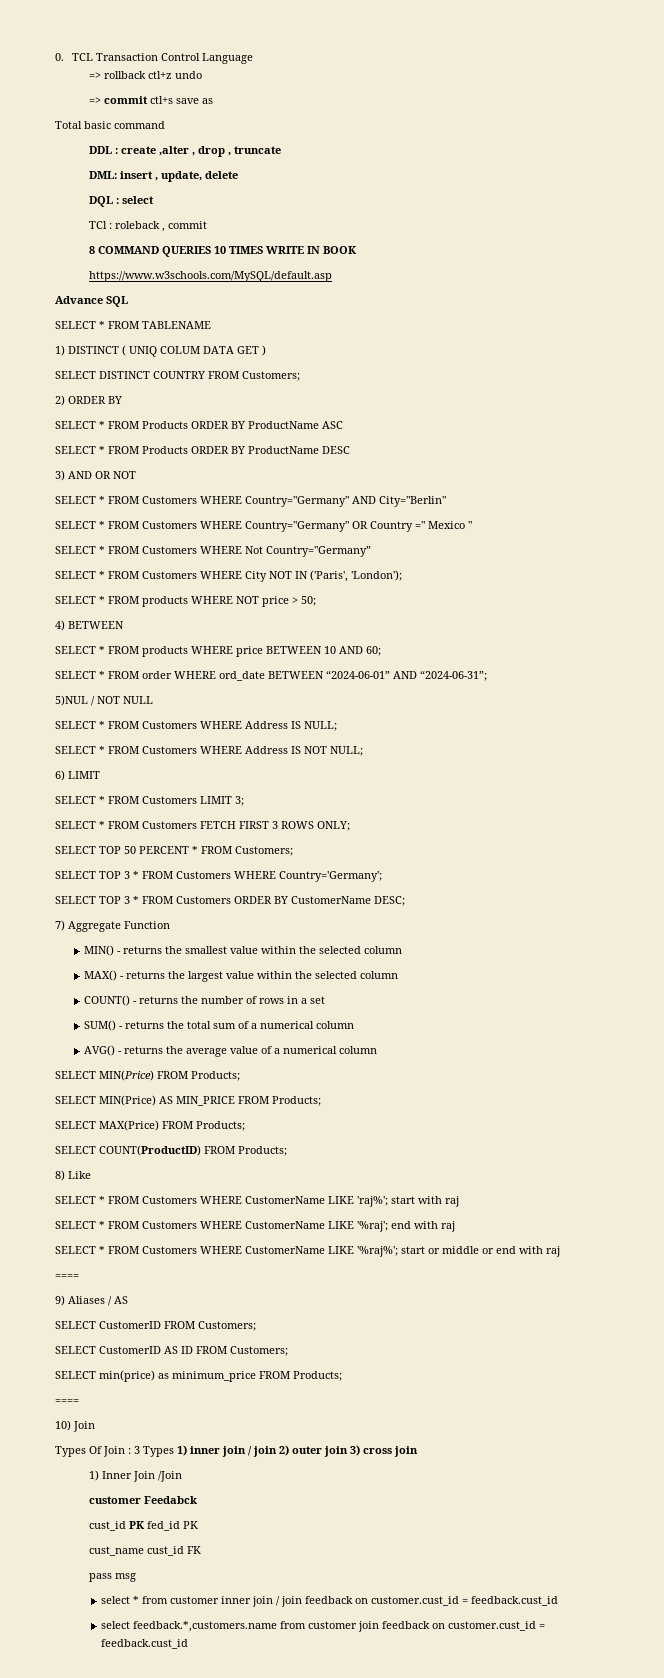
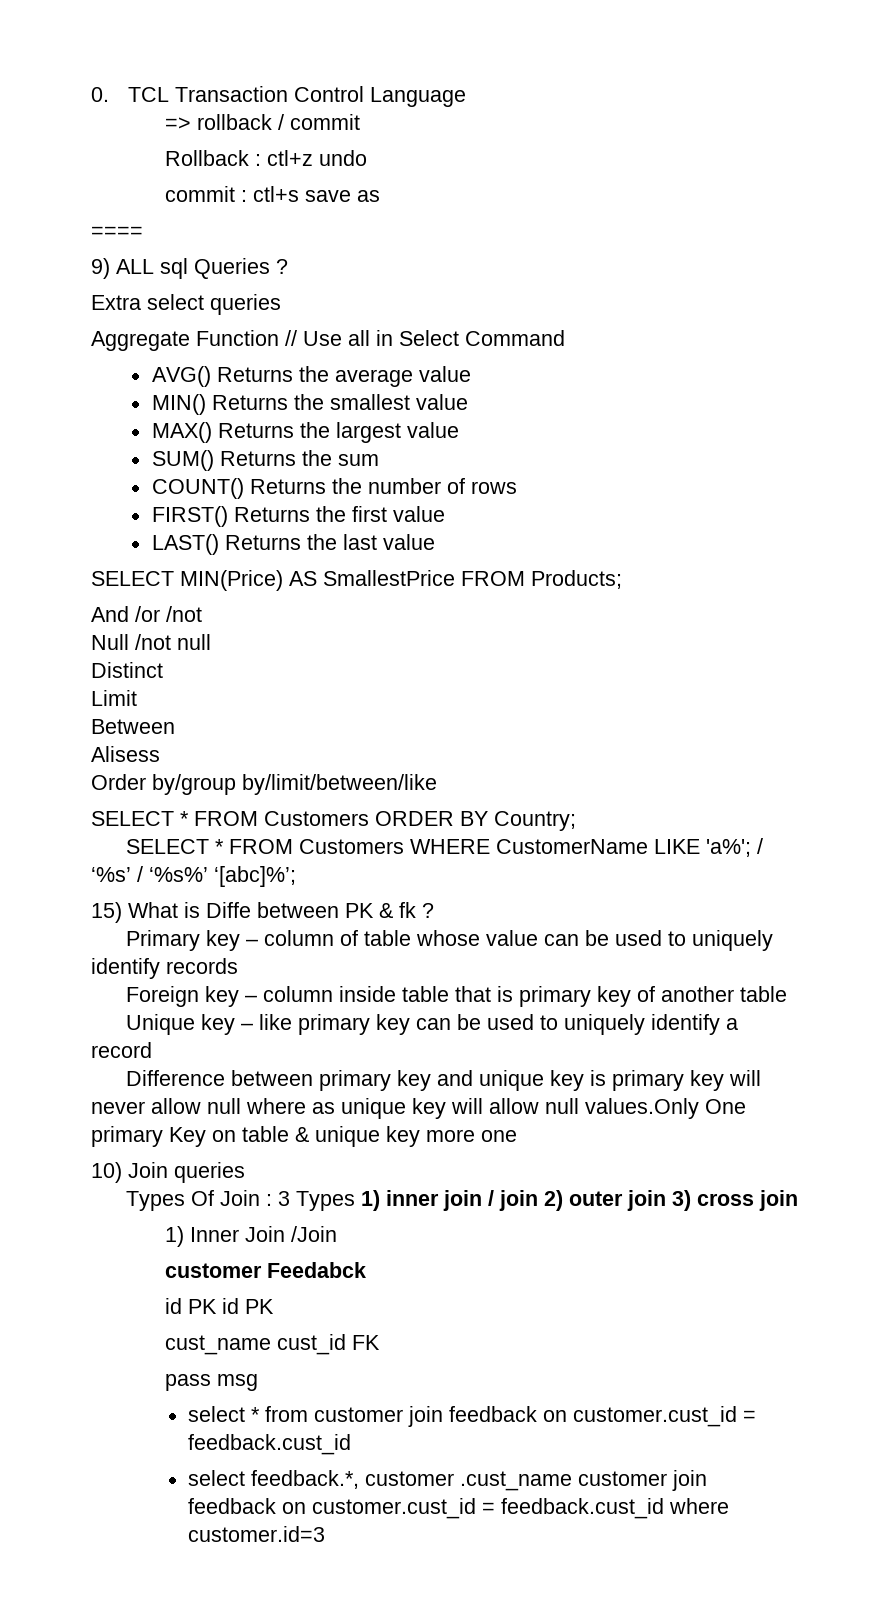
(146, 75) none -> [277,114,360,130] [164,150,261,166] / commit // Rollback :
[88,96,148,104] => commit -> [164,186,247,202] commit :
[55,121,165,129] [88,146,281,157] [88,171,238,182] [88,196,154,207] [88,221,207,232] [88,246,357,257] [88,271,332,282] [55,296,128,307] [55,321,211,329] [55,345,266,357] [55,371,300,381] [55,395,122,406] [55,421,343,429] [55,446,350,454] [55,470,136,481] [55,496,446,507] [55,521,472,532] [55,546,371,557] [55,570,402,582] [55,596,316,607] [55,620,124,631] [55,646,381,657] [55,670,487,681] [55,695,153,706] [55,721,337,731] [55,746,363,756] [55,770,100,781] [55,796,244,806] [55,821,350,831] [55,846,293,856] [55,871,382,882] [55,896,405,906] [55,920,170,932] [83,945,402,956] [83,970,398,982] [83,995,325,1006] [83,1020,354,1031] [83,1045,377,1057] [55,1070,240,1081] [55,1095,321,1106] [55,1120,245,1131] [55,1145,287,1156] [55,1170,91,1181] [55,1196,459,1207] [55,1221,455,1232] [55,1246,560,1257] [55,1274,79,1279] [55,1295,128,1306] [55,1321,256,1331] [55,1346,288,1356] [55,1370,342,1382] [55,1399,79,1404] Total basic command // DDL : create ,alter , drop , truncate // DML: insert , update, delete // DQL : select // TCl : roleback , commit // 8 COMMAND QUERIES 10 TIMES WRITE IN BOOK // https://www.w3schools.com/MySQL/default.asp // Advance SQL // SELECT * FROM TABLENAME // 1) DISTINCT ( UNIQ COLUM DATA GET ) // SELECT DISTINCT COUNTRY FROM Customers; // 2) ORDER BY // SELECT * FROM Products ORDER BY ProductName ASC // SELECT * FROM Products ORDER BY ProductName DESC // 3) AND OR NOT // SELECT * FROM Customers WHERE Country="Germany" AND City="Berlin" // SELECT * FROM Customers WHERE Country="Germany" OR Country =" Mexico " // SELECT * FROM Customers WHERE Not Country="Germany” // SELECT * FROM Customers WHERE City NOT IN ('Paris', 'London'); // SELECT * FROM products WHERE NOT price > 50; // 4) BETWEEN // SELECT * FROM products WHERE price BETWEEN 10 AND 60; // SELECT * FROM order WHERE ord_date BETWEEN “2024-06-01” AND “2024-06-31”; // 5)NUL / NOT NULL // SELECT * FROM Customers WHERE Address IS NULL; // SELECT * FROM Customers WHERE Address IS NOT NULL; // 6) LIMIT // SELECT * FROM Customers LIMIT 3; // SELECT * FROM Customers FETCH FIRST 3 ROWS ONLY; // SELECT TOP 50 PERCENT * FROM Customers; // SELECT TOP 3 * FROM Customers WHERE Country='Germany'; // SELECT TOP 3 * FROM Customers ORDER BY CustomerName DESC; // 7) Aggregate Function // MIN() - returns the smallest value within the selected column // MAX() - returns the largest value within the selected column // COUNT() - returns the number of rows in a set // SUM() - returns the total sum of a numerical column // AVG() - returns the average value of a numerical column // SELECT MIN(Price) FROM Products; // SELECT MIN(Price) AS MIN_PRICE FROM Products; // SELECT MAX(Price) FROM Products; // SELECT COUNT(ProductID) FROM Products; // 8) Like // SELECT * FROM Customers WHERE CustomerName LIKE 'raj%'; start with raj // SELECT * FROM Customers WHERE CustomerName LIKE '%raj'; end with raj // SELECT * FROM Customers WHERE CustomerName LIKE '%raj%'; start or middle or end with raj // ==== // 9) Aliases / AS // SELECT CustomerID FROM Customers; // SELECT CustomerID AS ID FROM Customers; // SELECT min(price) as minimum_price FROM Products; // ==== -> [91,226,143,238] [91,258,288,279] [91,294,281,315] [91,330,565,351] [151,366,471,387] [151,394,468,415] [151,422,459,443] [151,450,379,471] [151,478,517,499] [151,506,445,527] [151,534,435,555] [91,570,622,591] [91,606,202,622] [91,634,211,650] [91,662,163,678] [91,690,137,706] [91,719,175,734] [91,746,160,762] [91,774,437,795] [91,811,576,831] [126,838,764,857] [91,866,296,887] [91,902,434,923] [126,930,774,951] [91,958,238,979] [126,986,788,1007] [126,1014,739,1035] [91,1042,152,1058] [126,1070,762,1091] [91,1098,746,1119] [91,1126,517,1147] ==== // 9) ALL sql Queries ? // Extra select queries // Aggregate Function // Use all in Select Command // AVG() Returns the average value // MIN() Returns the smallest value // MAX() Returns the largest value // SUM() Returns the sum // COUNT() Returns the number of rows // FIRST() Returns the first value // LAST() Returns the last value // SELECT MIN(Price) AS SmallestPrice FROM Products; // And /or /not // Null /not null // Distinct // Limit // Between // Alisess // Order by/group by/limit/between/like // SELECT * FROM Customers ORDER BY Country; // SELECT * FROM Customers WHERE CustomerName LIKE 'a%'; / ‘%s’ / ‘%s%’ ‘[abc]%’; // 15) What is Diffe between PK & fk ? // Primary key – column of table whose value can be used to uniquely identify records // Foreign key – column inside table that is primary key of another table // Unique key – like primary key can be used to uniquely identify a record // Difference between primary key and unique key is primary key will never allow null where as unique key will allow null values.Only One primary Key on table & unique key more one
(95, 1426) none -> [174,1162,245,1183] queries
[88,1521,180,1531] cust_id PK fed_id -> [164,1298,239,1314] id PK id
[220,1596,280,1607] inner join / -> (404, 1414) none
[132,1621,545,1632] [100,1639,188,1649] feedback.*,customers.name from customer join feedback on customer.cust_id = feedback.cust_id -> [251,1470,708,1491] [188,1498,730,1519] [188,1526,326,1542] feedback.*, customer .cust_name customer join feedback on customer.cust_id = feedback.cust_id where customer.id=3

